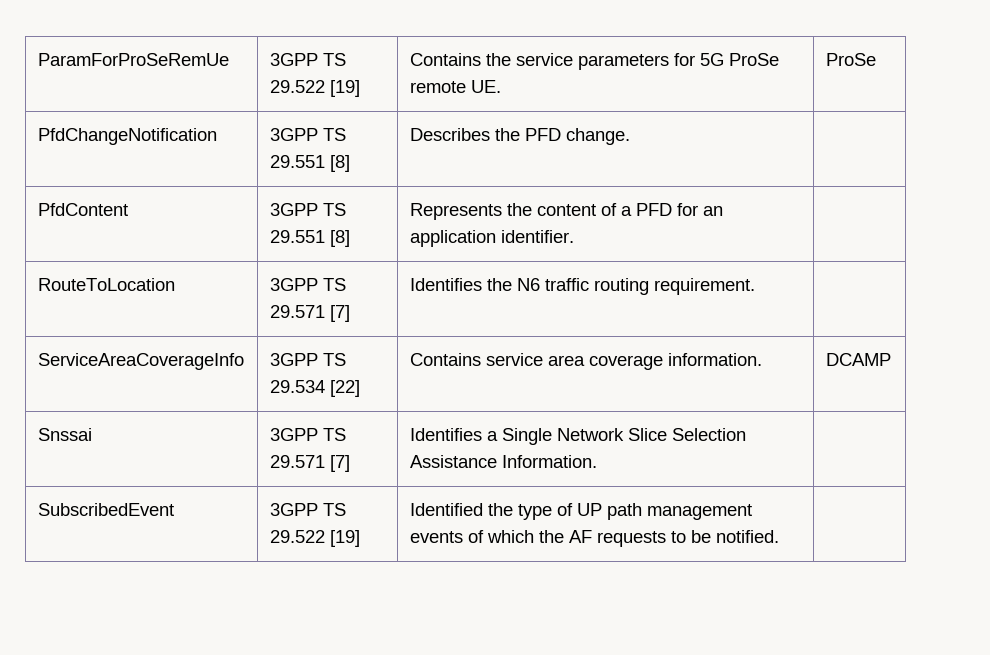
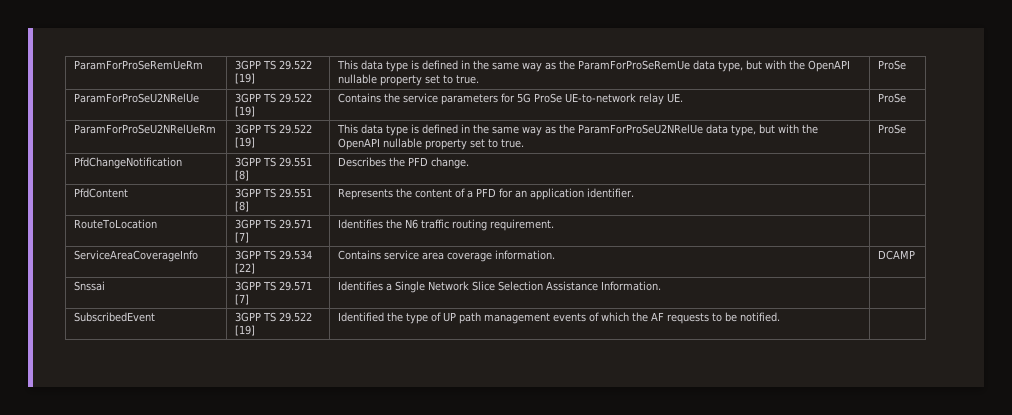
[37,53,229,66] ParamForProSeRemUe -> [74,60,204,70] [235,60,313,70] [235,73,256,84] [337,60,851,72] [338,74,480,86] [878,60,907,70] [74,93,200,103] ParamForProSeRemUeRm | 3GPP TS 29.522 [19] | This data type is defined in the same way as the ParamForProSeRemUe data type, but with the OpenAPI nullable property set to true. | ProSe // ParamForProSeU2NRelUe
[409,81,466,93] remote -> [565,93,665,105] UE-to-network relay
(876, 59) none -> [74,124,217,134] [235,124,313,134] [235,137,256,148] [337,124,819,136] [338,138,525,150] [878,124,907,134] // ParamForProSeU2NRelUeRm | 3GPP TS 29.522 [19] | This data type is defined in the same way as the ParamForProSeU2NRelUe data type, but with the OpenAPI nullable property set to true. | ProSe

